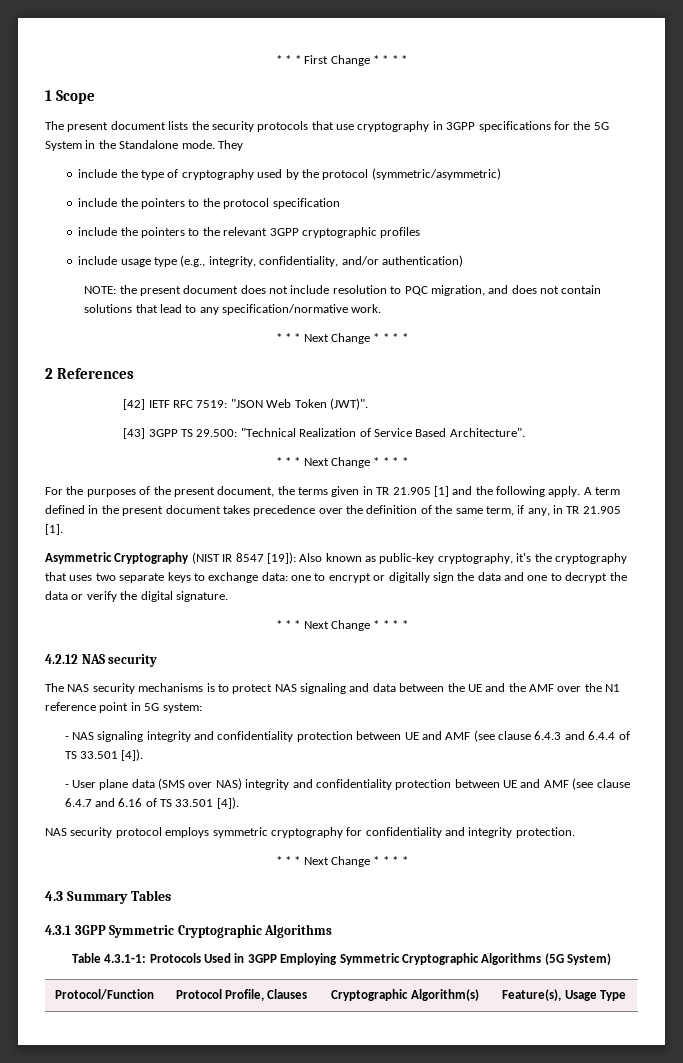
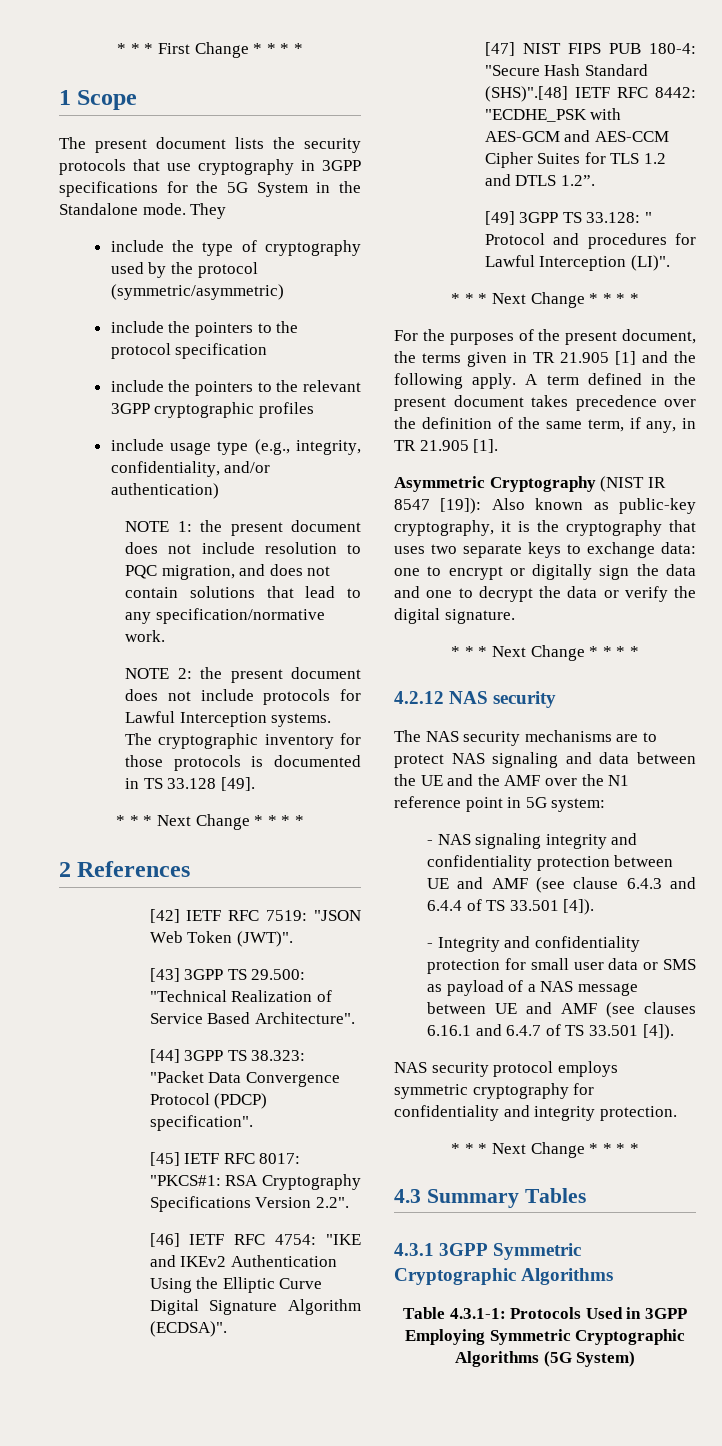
[84,286,117,294] NOTE: -> [125,521,192,532] NOTE 1:
(382, 308) none -> [125,667,361,683] [125,689,361,705] [125,711,332,727] [125,733,361,749] [125,755,361,771] [125,777,255,791] // NOTE 2: the present document does not include protocols for Lawful Interception systems. The cryptographic inventory for those protocols is documented in TS 33.128 [49].
(525, 432) none -> [149,1049,306,1063] [149,1071,340,1087] [149,1093,268,1109] [149,1115,253,1131] [149,1152,301,1166] [149,1174,361,1190] [149,1196,349,1212] [149,1233,361,1247] [149,1255,337,1267] [149,1277,323,1293] [149,1299,361,1315] [149,1321,227,1337] [484,42,696,56] [484,64,648,76] [484,86,696,102] [484,108,622,122] [484,130,669,142] [484,152,666,168] [484,174,595,186] [484,211,652,225] [484,233,696,249] [484,255,670,271] // [44] 3GPP TS 38.323: "Packet Data Convergence Protocol (PDCP) specification". // [45] IETF RFC 8017: "PKCS#1: RSA Cryptography Specifications Version 2.2". // [46] IETF RFC 4754: "IKE and IKEv2 Authentication Using the Elliptic Curve Digital Signature Algorithm (ECDSA)". // [47] NIST FIPS PUB 180-4: "Secure Hash Standard (SHS)".[48] IETF RFC 8442: "ECDHE_PSK with AES-GCM and AES-CCM Cipher Suites for TLS 1.2 and DTLS 1.2”. // [49] 3GPP TS 33.128: " Protocol and procedures for Lawful Interception (LI)".
[516,553,532,562] it's -> [501,521,530,532] it is
[206,683,215,692] is -> [616,734,639,742] are
[71,778,630,790] [64,798,143,807] User plane data (SMS over NAS) integrity and confidentiality protection between UE and AMF (see clause 6.4.7 and 6.16 -> [437,936,640,952] [427,958,696,974] [427,980,639,996] [427,1002,696,1018] [427,1024,542,1036] Integrity and confidentiality protection for small user data or SMS as payload of a NAS message between UE and AMF (see clauses 6.16.1 and 6.4.7
[55,989,154,1000] [175,989,308,1001] [331,989,479,1001] [502,989,626,1001] // Protocol/Function | Protocol Profile, Clauses | Cryptographic Algorithm(s) | Feature(s), Usage Type -> (636, 1359) none

